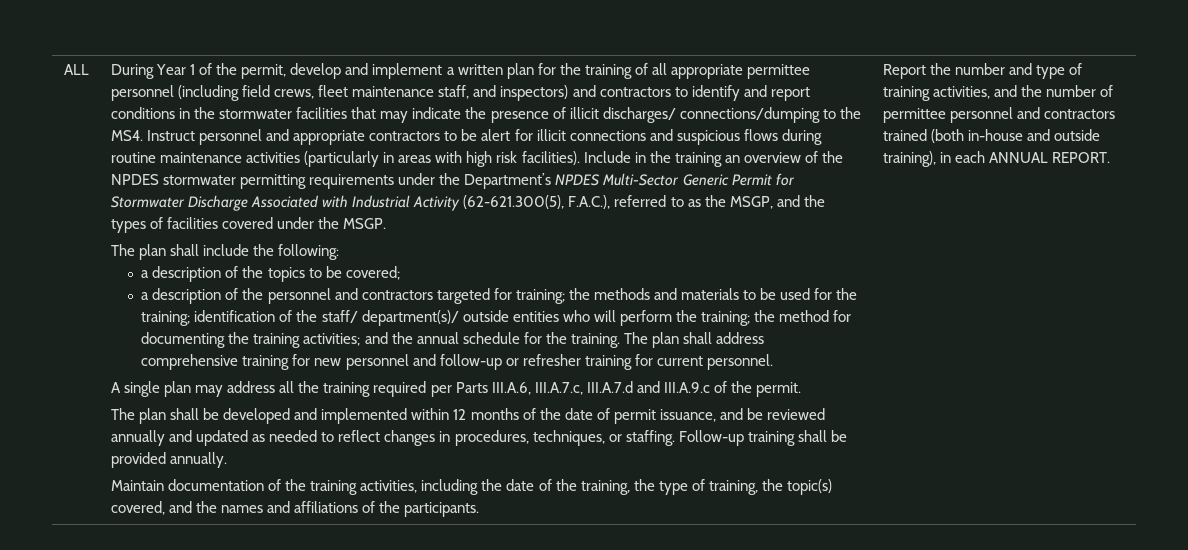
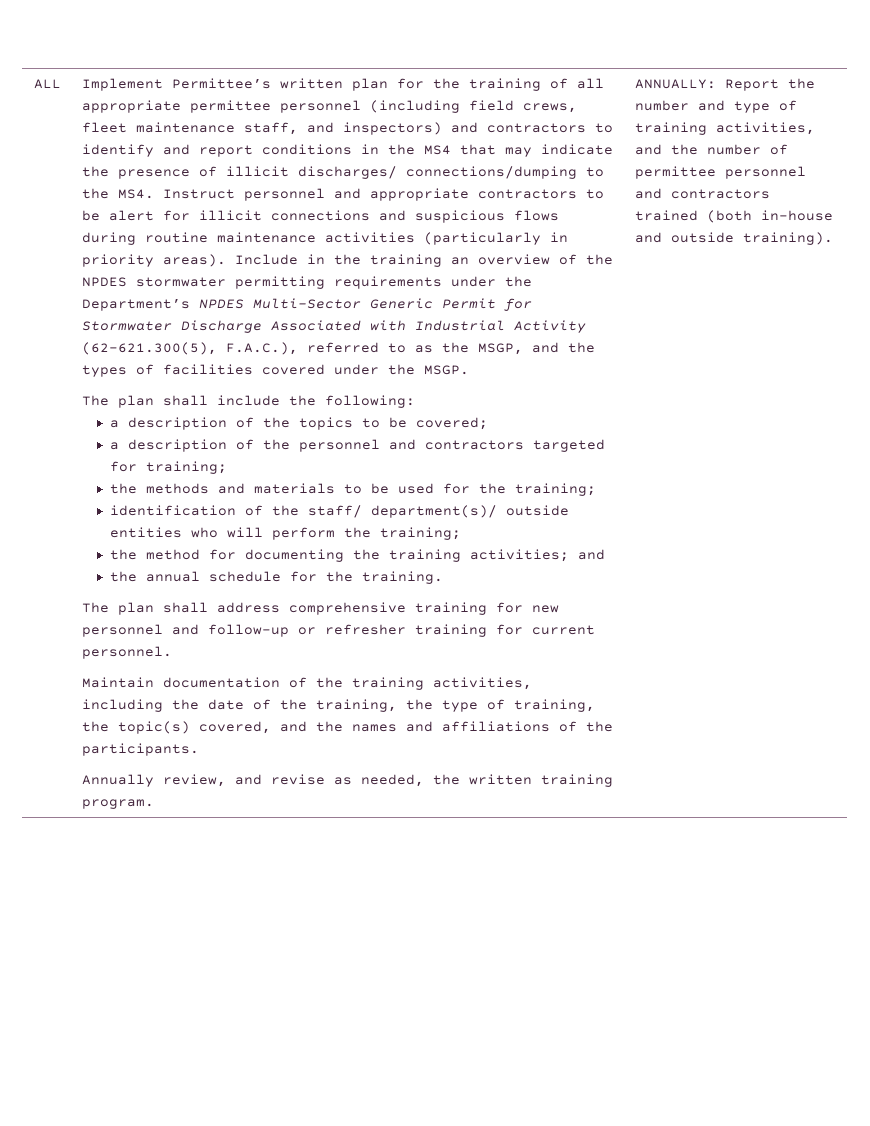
[111,63,455,79] During Year 1 of the permit, develop and implement a -> [81,78,271,91] Implement Permittee’s
[219,107,348,119] stormwater facilities -> [423,145,451,155] MS4
[398,151,580,167] areas with high risk facilities). -> [81,254,226,267] priority areas).
(565, 296) none -> (227, 467) //
(191, 318) none -> (596, 489) //
(750, 318) none -> (461, 533) //
(388, 338) none -> (605, 554) //
(620, 340) none -> (443, 577) //
[111,381,801,397] [111,408,825,424] [111,430,847,446] [111,452,228,468] // A single plan may address all the training required per Parts III.A.6, III.A.7.c, III.A.7.d and III.A.9.c of the permit. // The plan shall be developed and implemented within 12 months of the date of permit issuance, and be reviewed annually and updated as needed to reflect changes in procedures, techniques, or staffing. Follow-up training shall be provided annually. -> (172, 652) none
(480, 509) | -> [81,774,613,787] [81,799,154,809] [634,79,716,89] // Annually review, and revise as needed, the written training program. | ANNUALLY:
[883,151,1111,167] training), in each ANNUAL REPORT. -> [742,232,833,245] training).

